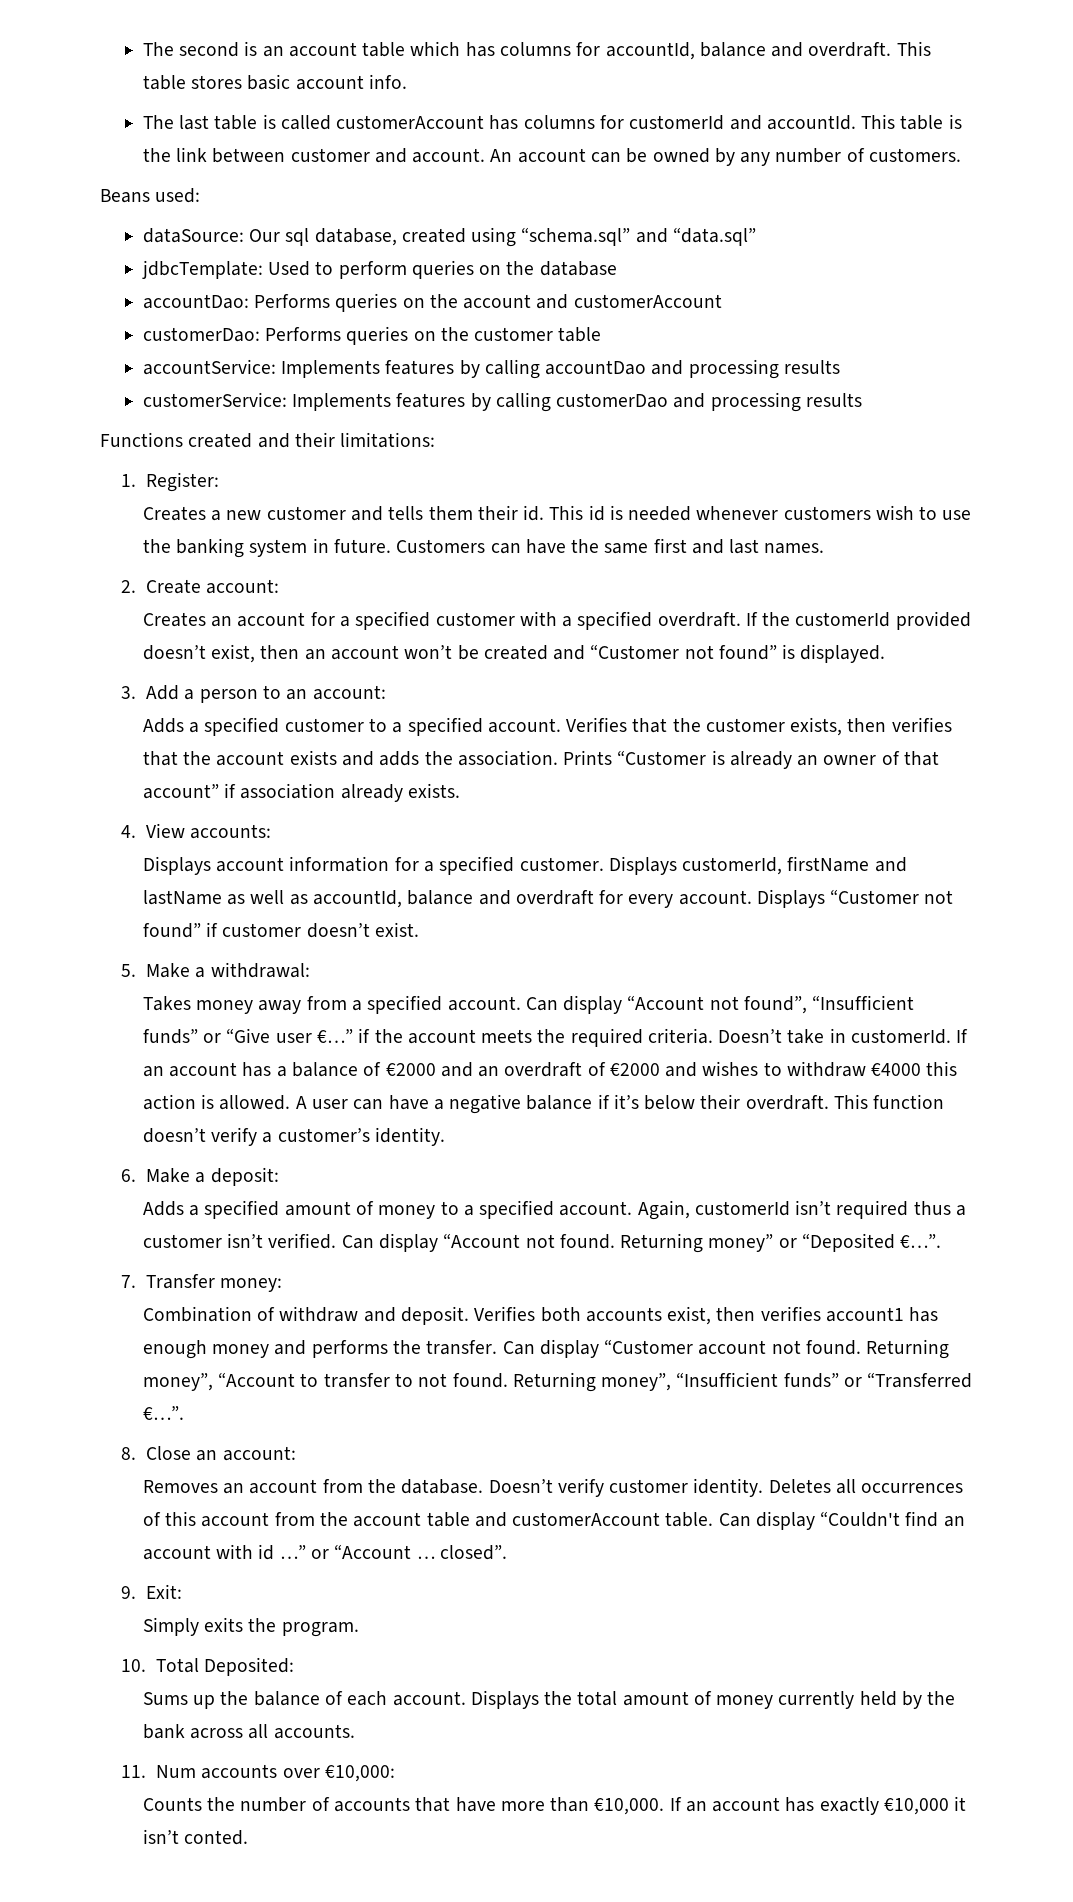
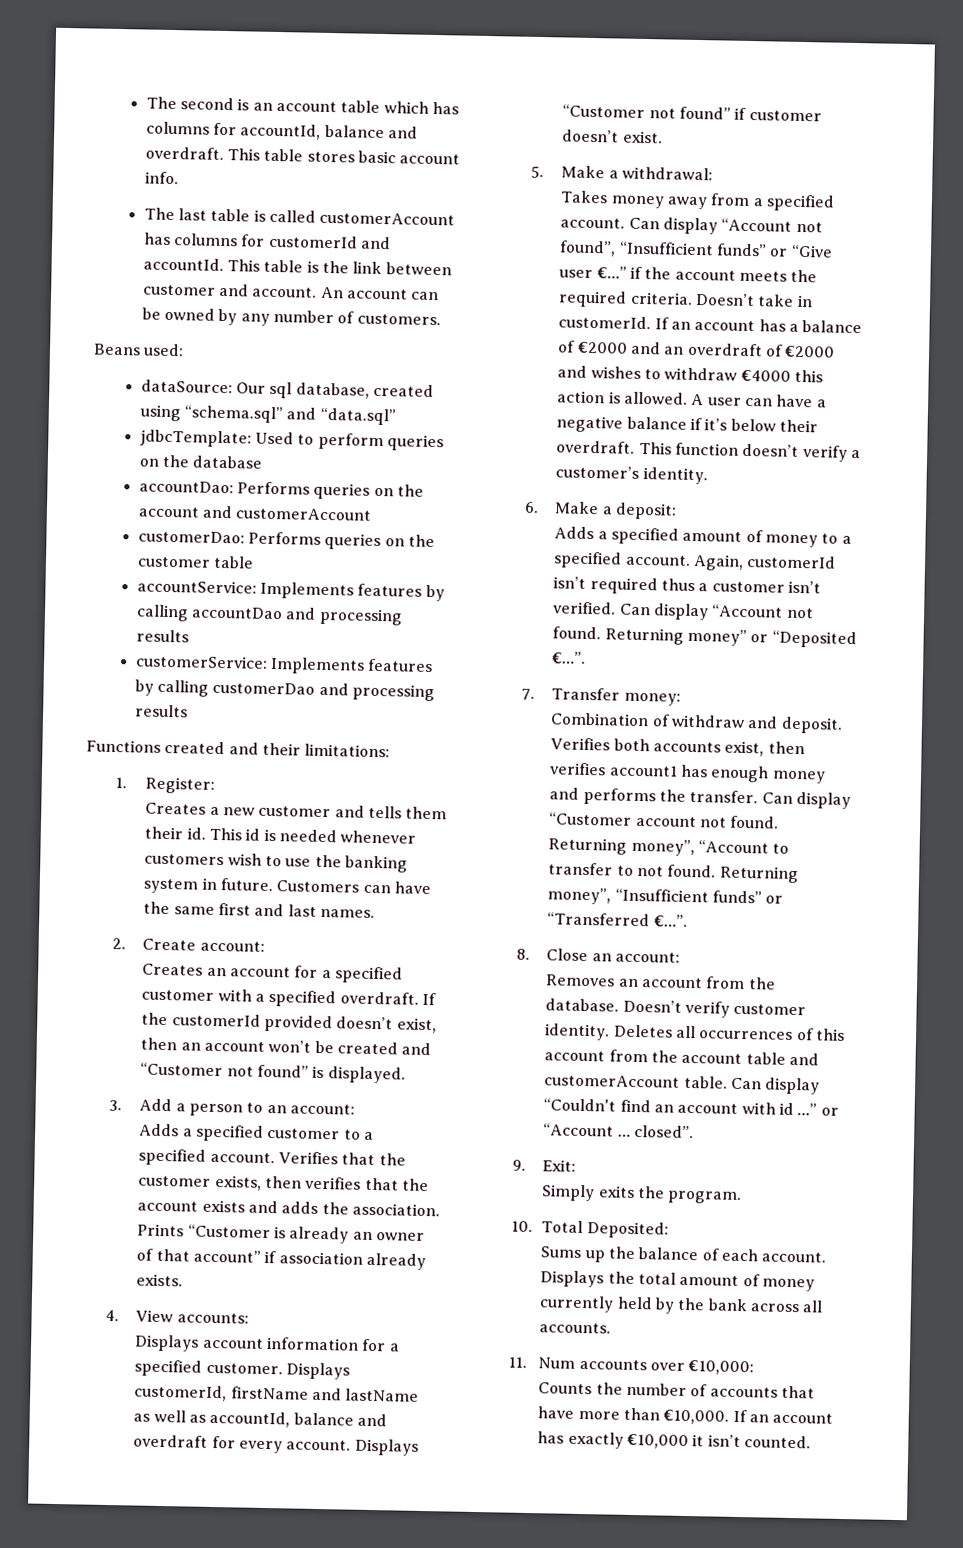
[184,1830,249,1845] conted. -> [743,1435,811,1449] counted.

